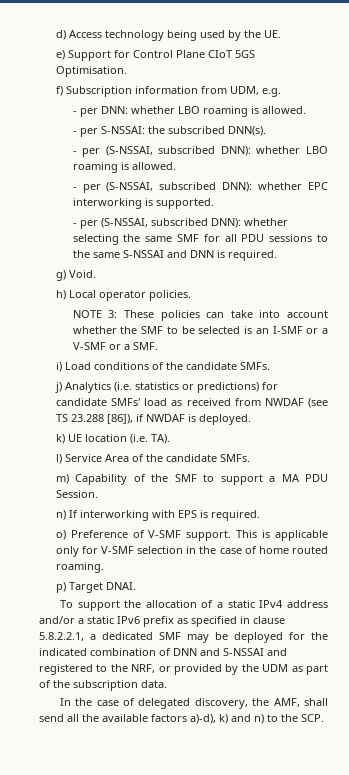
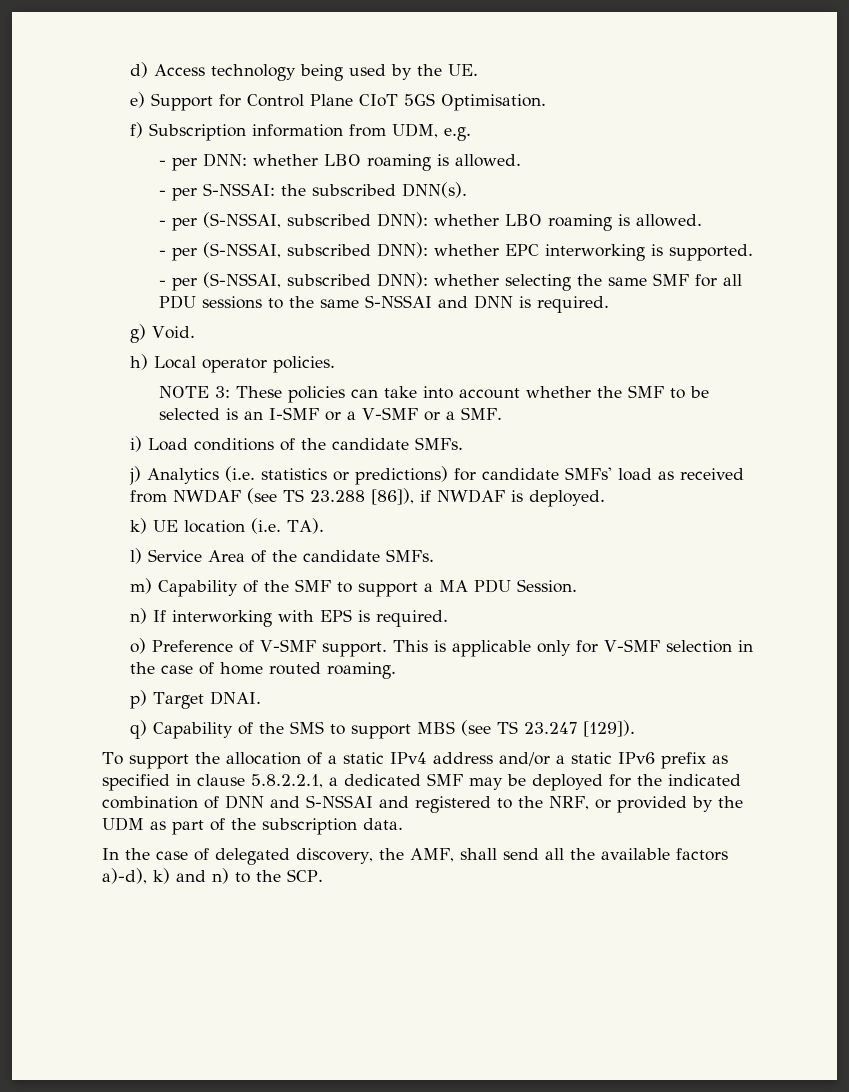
(136, 586) none -> [130,720,636,739] // q) Capability of the SMS to support MBS (see TS 23.247 [129]).

